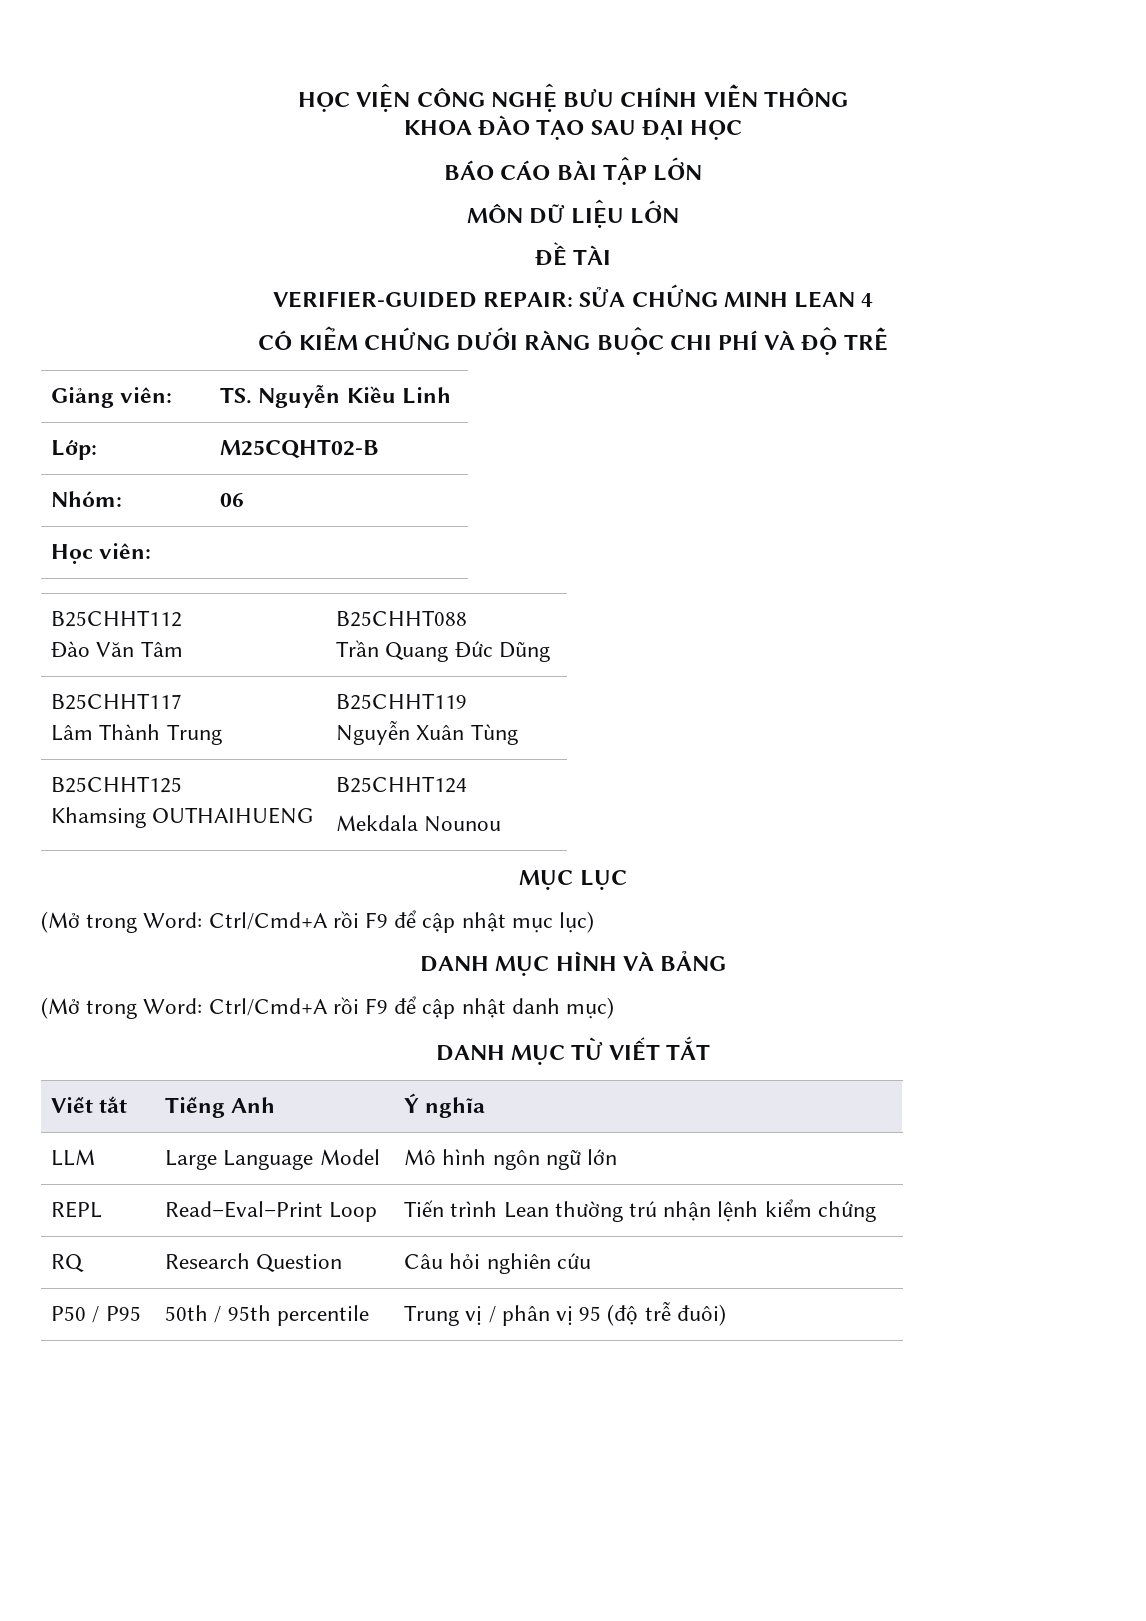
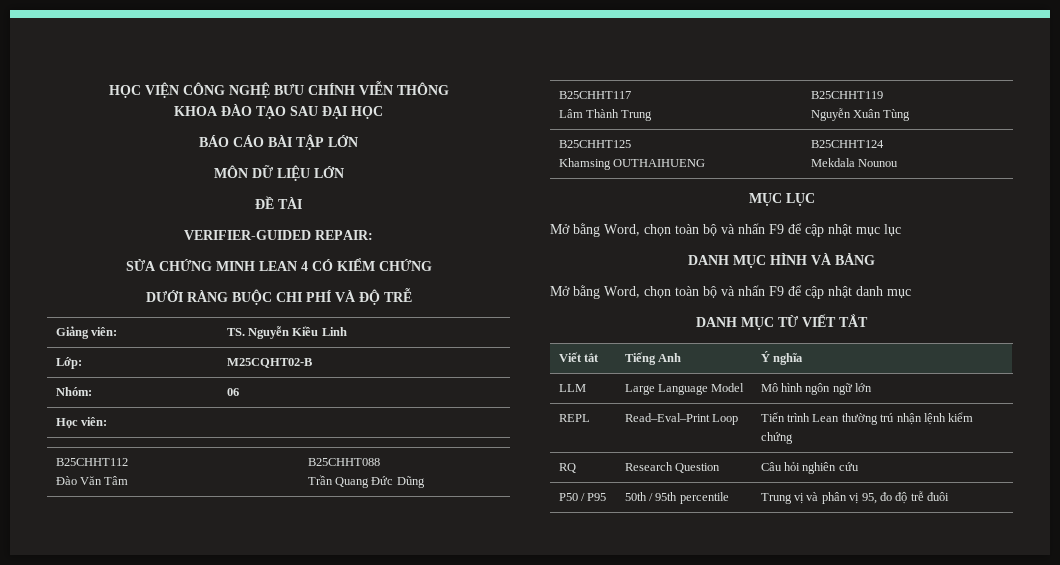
(574, 299) none -> (373, 235) //
(874, 300) // -> (308, 266) none
(450, 338) none -> (432, 265) //
[41,911,359,933] (Mở trong Word: Ctrl/Cmd+A rồi -> [550,223,765,237] Mở bằng Word, chọn toàn bộ và nhấn
[559,911,595,933] lục) -> [884,224,901,236] lục
[41,997,359,1019] (Mở trong Word: Ctrl/Cmd+A rồi -> [550,285,765,299] Mở bằng Word, chọn toàn bộ và nhấn
[566,997,615,1019] mục) -> [887,289,911,298] mục
[488,1306,496,1323] / -> [806,492,819,501] và
[579,1301,726,1326] 95 (độ trễ đuôi) -> [861,491,950,504] 95, đo độ trễ đuôi

